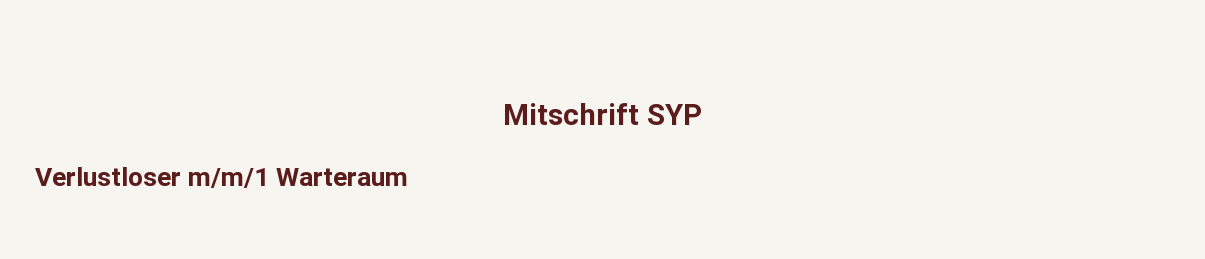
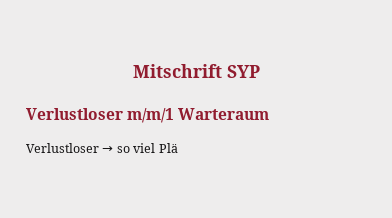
(409, 177) none -> [26,143,178,153] // Verlustloser → so viel Plä

